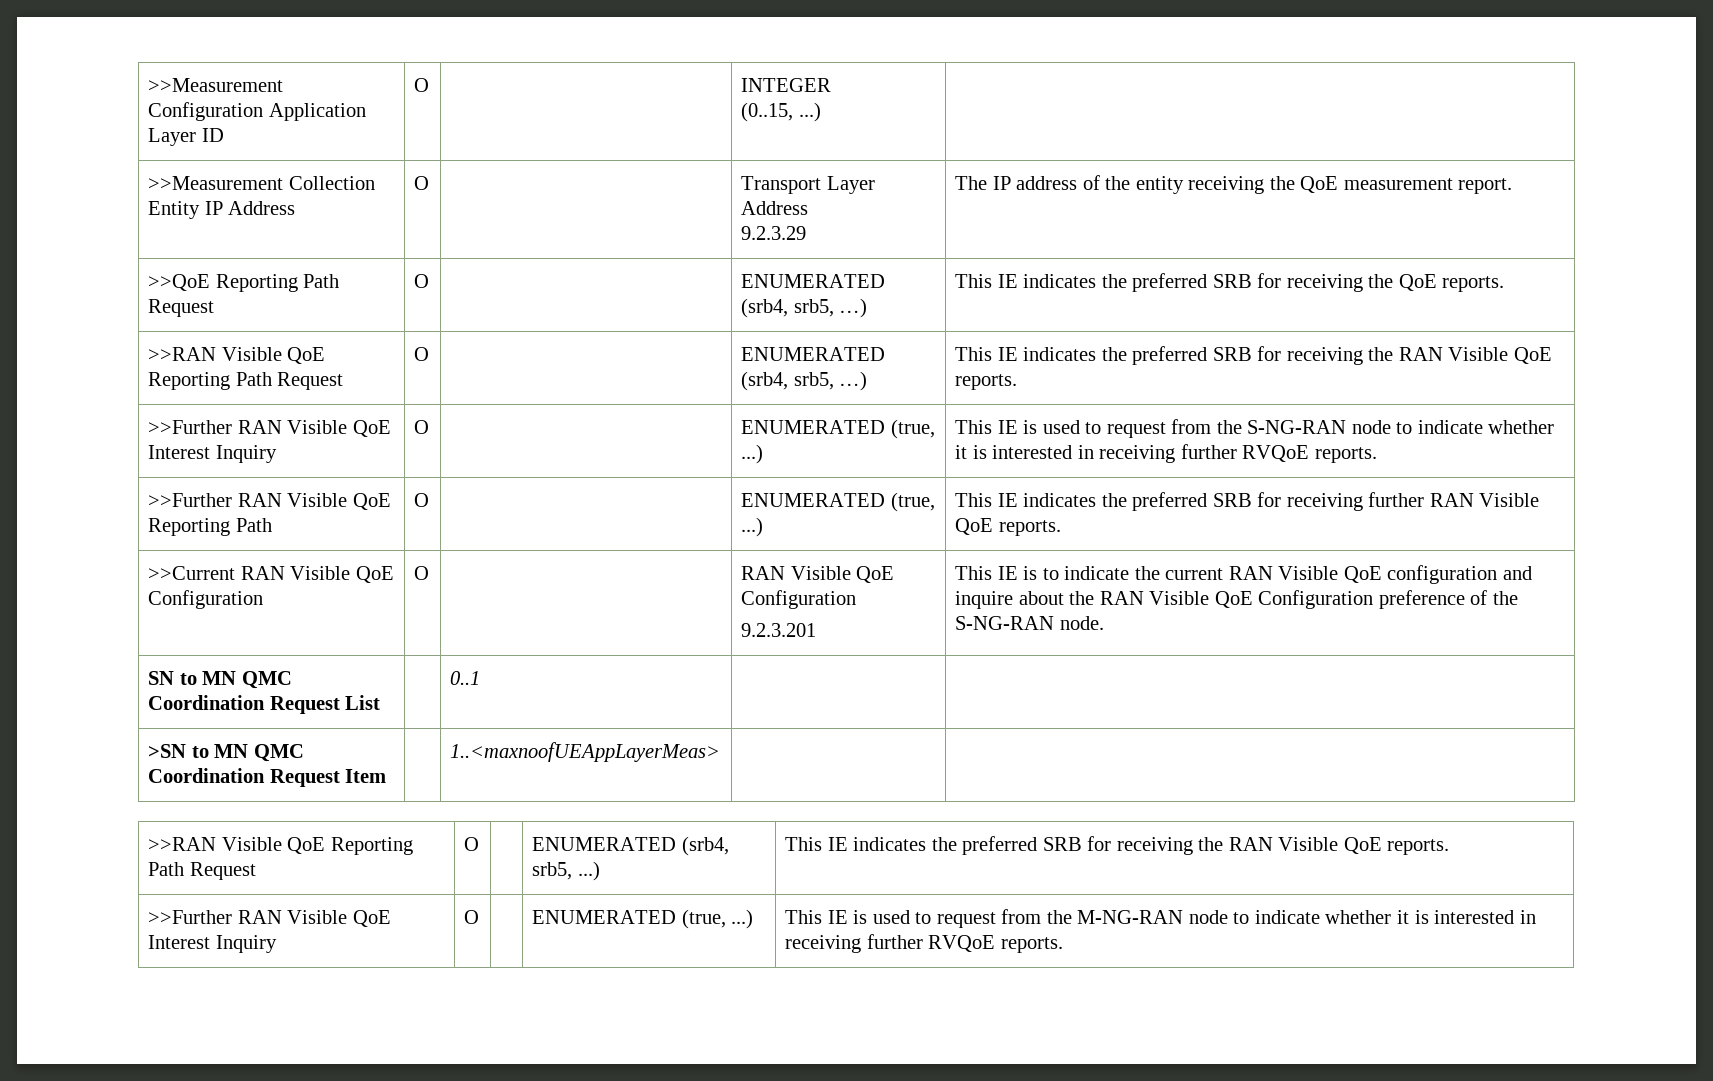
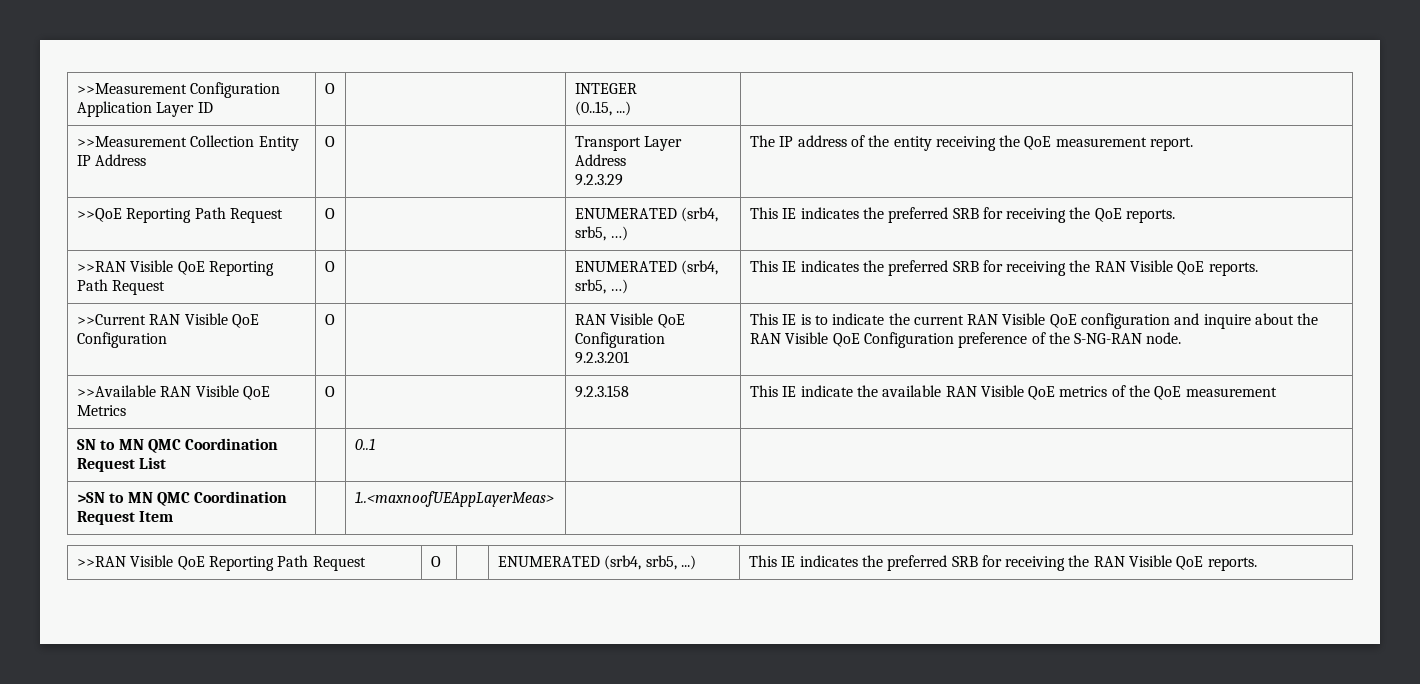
[148,420,391,437] [148,445,277,463] [414,420,430,434] [741,419,935,439] [741,444,764,464] [955,419,1555,438] [955,444,1377,463] [148,493,391,510] [148,518,272,536] [414,493,430,507] [741,492,935,512] [741,517,764,537] [955,492,1540,511] [955,518,1061,536] // >>Further RAN Visible QoE Interest Inquiry | O | | ENUMERATED (true, ...) | This IE is used to request from the S-NG-RAN node to indicate whether it is interested in receiving further RVQoE reports. // >>Further RAN Visible QoE Reporting Path | O | | ENUMERATED (true, ...) | This IE indicates the preferred SRB for receiving further RAN Visible QoE reports. -> (1258, 269) none
(1104, 623) none -> [76,385,270,400] [76,405,126,416] [324,386,335,397] [574,385,629,398] [749,385,1277,400] // >>Available RAN Visible QoE Metrics | O | | 9.2.3.158 | This IE indicate the available RAN Visible QoE metrics of the QoE measurement
[148,910,391,927] [148,935,277,953] [464,910,480,924] [532,909,754,929] [785,909,1536,928] [785,934,1063,953] // >>Further RAN Visible QoE Interest Inquiry | O | | ENUMERATED (true, ...) | This IE is used to request from the M-NG-RAN node to indicate whether it is interested in receiving further RVQoE reports. -> (1257, 564) none

